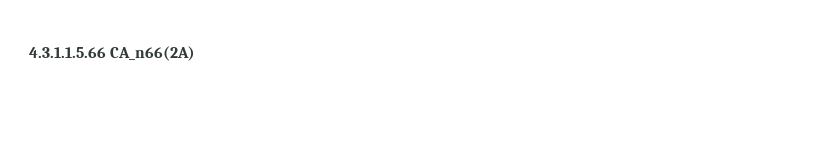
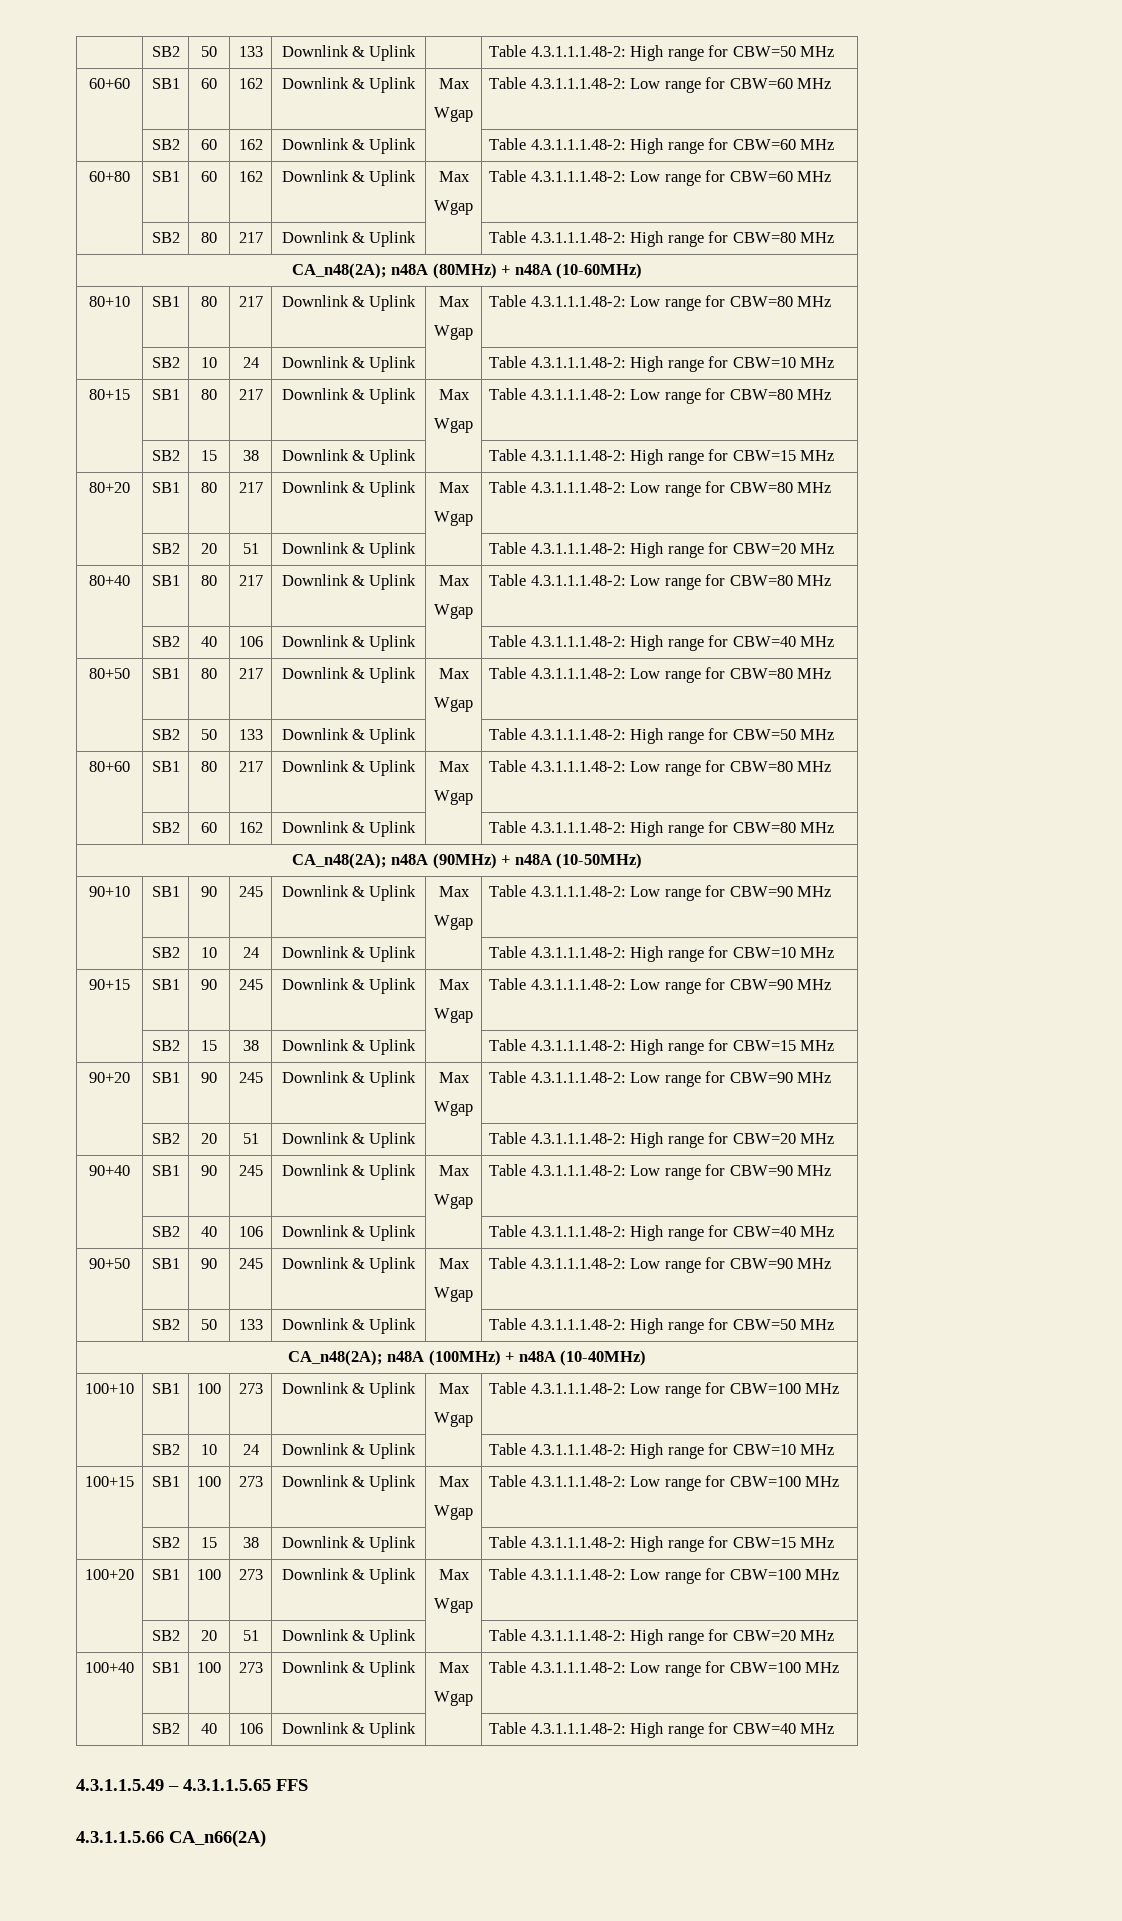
(29, 52) none -> [151,46,180,57] [201,46,217,57] [238,46,263,57] [281,45,417,61] [489,45,835,61] [89,78,130,89] [151,78,180,89] [201,78,217,89] [238,78,263,89] [281,77,417,93] [438,78,470,89] [434,107,473,122] [489,77,832,93] [151,139,180,150] [201,139,217,150] [238,139,263,150] [281,138,417,154] [489,138,835,154] [89,171,130,182] [151,171,180,182] [201,171,217,182] [238,171,263,182] [281,170,417,186] [438,171,470,182] [434,200,473,215] [489,170,832,186] [151,232,180,243] [201,232,217,243] [238,232,263,243] [281,231,417,247] [489,231,835,247] [291,263,643,279] [89,296,130,307] [151,296,180,307] [201,296,217,307] [238,296,263,307] [281,295,417,311] [438,296,470,307] [434,325,473,340] [489,295,832,311] [151,357,180,368] [201,357,217,368] [242,357,259,368] [281,356,417,372] [489,356,835,372] [89,389,130,400] [151,389,180,400] [201,389,217,400] [238,389,263,400] [281,388,417,404] [438,389,470,400] [434,418,473,433] [489,388,832,404] [151,450,180,461] [201,450,217,461] [242,450,259,461] [281,449,417,465] [489,449,835,465] [89,482,130,493] [151,482,180,493] [201,482,217,493] [238,482,263,493] [281,481,417,497] [438,482,470,493] [434,511,473,526] [489,481,832,497] [151,543,180,554] [201,543,217,554] [242,543,259,554] [281,542,417,558] [489,542,835,558] [89,575,130,586] [151,575,180,586] [201,575,217,586] [238,575,263,586] [281,574,417,590] [438,575,470,586] [434,604,473,619] [489,574,832,590] [151,636,180,647] [201,636,217,647] [238,636,263,647] [281,635,417,651] [489,635,835,651] [89,668,130,679] [151,668,180,679] [201,668,217,679] [238,668,263,679] [281,667,417,683] [438,668,470,679] [434,697,473,712] [489,667,832,683] [151,729,180,740] [201,729,217,740] [238,729,263,740] [281,728,417,744] [489,728,835,744] [89,761,130,772] [151,761,180,772] [201,761,217,772] [238,761,263,772] [281,760,417,776] [438,761,470,772] [434,790,473,805] [489,760,832,776] [151,822,180,833] [201,822,217,833] [238,822,263,833] [281,821,417,837] [489,821,835,837] [291,853,643,869] [89,886,130,897] [151,886,180,897] [201,886,217,897] [238,886,263,897] [281,885,417,901] [438,886,470,897] [434,915,473,930] [489,885,832,901] [151,947,180,958] [201,947,217,958] [242,947,259,958] [281,946,417,962] [489,946,835,962] [89,979,130,990] [151,979,180,990] [201,979,217,990] [238,979,263,990] [281,978,417,994] [438,979,470,990] [434,1008,473,1023] [489,978,832,994] [151,1040,180,1051] [201,1040,217,1051] [242,1040,259,1051] [281,1039,417,1055] [489,1039,835,1055] [89,1072,130,1083] [151,1072,180,1083] [201,1072,217,1083] [238,1072,263,1083] [281,1071,417,1087] [438,1072,470,1083] [434,1101,473,1116] [489,1071,832,1087] [151,1133,180,1144] [201,1133,217,1144] [242,1133,259,1144] [281,1132,417,1148] [489,1132,835,1148] [89,1165,130,1176] [151,1165,180,1176] [201,1165,217,1176] [238,1165,263,1176] [281,1164,417,1180] [438,1165,470,1176] [434,1194,473,1209] [489,1164,832,1180] [151,1226,180,1237] [201,1226,217,1237] [238,1226,263,1237] [281,1225,417,1241] [489,1225,835,1241] [89,1258,130,1269] [151,1258,180,1269] [201,1258,217,1269] [238,1258,263,1269] [281,1257,417,1273] [438,1258,470,1269] [434,1287,473,1302] [489,1257,832,1273] [151,1319,180,1330] [201,1319,217,1330] [238,1319,263,1330] [281,1318,417,1334] [489,1318,835,1334] [287,1350,647,1366] [85,1383,134,1394] [151,1383,180,1394] [197,1383,221,1394] [238,1383,263,1394] [281,1382,417,1398] [438,1383,470,1394] [434,1412,473,1427] [489,1382,840,1398] [151,1444,180,1455] [201,1444,217,1455] [242,1444,259,1455] [281,1443,417,1459] [489,1443,835,1459] [85,1476,134,1487] [151,1476,180,1487] [197,1476,221,1487] [238,1476,263,1487] [281,1475,417,1491] [438,1476,470,1487] [434,1505,473,1520] [489,1475,840,1491] [151,1537,180,1548] [201,1537,217,1548] [242,1537,259,1548] [281,1536,417,1552] [489,1536,835,1552] [85,1569,134,1580] [151,1569,180,1580] [197,1569,221,1580] [238,1569,263,1580] [281,1568,417,1584] [438,1569,470,1580] [434,1598,473,1613] [489,1568,840,1584] [151,1630,180,1641] [201,1630,217,1641] [242,1630,259,1641] [281,1629,417,1645] [489,1629,835,1645] [85,1662,134,1673] [151,1662,180,1673] [197,1662,221,1673] [238,1662,263,1673] [281,1661,417,1677] [438,1662,470,1673] [434,1691,473,1706] [489,1661,840,1677] [151,1723,180,1734] [201,1723,217,1734] [238,1723,263,1734] [281,1722,417,1738] [489,1722,835,1738] [76,1779,308,1791] | SB2 | 50 | 133 | Downlink & Uplink | | Table 4.3.1.1.1.48-2: High range for CBW=50 MHz // 60+60 | SB1 | 60 | 162 | Downlink & Uplink | Max // Wgap | Table 4.3.1.1.1.48-2: Low range for CBW=60 MHz // | SB2 | 60 | 162 | Downlink & Uplink | | Table 4.3.1.1.1.48-2: High range for CBW=60 MHz // 60+80 | SB1 | 60 | 162 | Downlink & Uplink | Max // Wgap | Table 4.3.1.1.1.48-2: Low range for CBW=60 MHz // | SB2 | 80 | 217 | Downlink & Uplink | | Table 4.3.1.1.1.48-2: High range for CBW=80 MHz // CA_n48(2A); n48A (80MHz) + n48A (10-60MHz) // 80+10 | SB1 | 80 | 217 | Downlink & Uplink | Max // Wgap | Table 4.3.1.1.1.48-2: Low range for CBW=80 MHz // | SB2 | 10 | 24 | Downlink & Uplink | | Table 4.3.1.1.1.48-2: High range for CBW=10 MHz // 80+15 | SB1 | 80 | 217 | Downlink & Uplink | Max // Wgap | Table 4.3.1.1.1.48-2: Low range for CBW=80 MHz // | SB2 | 15 | 38 | Downlink & Uplink | | Table 4.3.1.1.1.48-2: High range for CBW=15 MHz // 80+20 | SB1 | 80 | 217 | Downlink & Uplink | Max // Wgap | Table 4.3.1.1.1.48-2: Low range for CBW=80 MHz // | SB2 | 20 | 51 | Downlink & Uplink | | Table 4.3.1.1.1.48-2: High range for CBW=20 MHz // 80+40 | SB1 | 80 | 217 | Downlink & Uplink | Max // Wgap | Table 4.3.1.1.1.48-2: Low range for CBW=80 MHz // | SB2 | 40 | 106 | Downlink & Uplink | | Table 4.3.1.1.1.48-2: High range for CBW=40 MHz // 80+50 | SB1 | 80 | 217 | Downlink & Uplink | Max // Wgap | Table 4.3.1.1.1.48-2: Low range for CBW=80 MHz // | SB2 | 50 | 133 | Downlink & Uplink | | Table 4.3.1.1.1.48-2: High range for CBW=50 MHz // 80+60 | SB1 | 80 | 217 | Downlink & Uplink | Max // Wgap | Table 4.3.1.1.1.48-2: Low range for CBW=80 MHz // | SB2 | 60 | 162 | Downlink & Uplink | | Table 4.3.1.1.1.48-2: High range for CBW=80 MHz // CA_n48(2A); n48A (90MHz) + n48A (10-50MHz) // 90+10 | SB1 | 90 | 245 | Downlink & Uplink | Max // Wgap | Table 4.3.1.1.1.48-2: Low range for CBW=90 MHz // | SB2 | 10 | 24 | Downlink & Uplink | | Table 4.3.1.1.1.48-2: High range for CBW=10 MHz // 90+15 | SB1 | 90 | 245 | Downlink & Uplink | Max // Wgap | Table 4.3.1.1.1.48-2: Low range for CBW=90 MHz // | SB2 | 15 | 38 | Downlink & Uplink | | Table 4.3.1.1.1.48-2: High range for CBW=15 MHz // 90+20 | SB1 | 90 | 245 | Downlink & Uplink | Max // Wgap | Table 4.3.1.1.1.48-2: Low range for CBW=90 MHz // | SB2 | 20 | 51 | Downlink & Uplink | | Table 4.3.1.1.1.48-2: High range for CBW=20 MHz // 90+40 | SB1 | 90 | 245 | Downlink & Uplink | Max // Wgap | Table 4.3.1.1.1.48-2: Low range for CBW=90 MHz // | SB2 | 40 | 106 | Downlink & Uplink | | Table 4.3.1.1.1.48-2: High range for CBW=40 MHz // 90+50 | SB1 | 90 | 245 | Downlink & Uplink | Max // Wgap | Table 4.3.1.1.1.48-2: Low range for CBW=90 MHz // | SB2 | 50 | 133 | Downlink & Uplink | | Table 4.3.1.1.1.48-2: High range for CBW=50 MHz // CA_n48(2A); n48A (100MHz) + n48A (10-40MHz) // 100+10 | SB1 | 100 | 273 | Downlink & Uplink | Max // Wgap | Table 4.3.1.1.1.48-2: Low range for CBW=100 MHz // | SB2 | 10 | 24 | Downlink & Uplink | | Table 4.3.1.1.1.48-2: High range for CBW=10 MHz // 100+15 | SB1 | 100 | 273 | Downlink & Uplink | Max // Wgap | Table 4.3.1.1.1.48-2: Low range for CBW=100 MHz // | SB2 | 15 | 38 | Downlink & Uplink | | Table 4.3.1.1.1.48-2: High range for CBW=15 MHz // 100+20 | SB1 | 100 | 273 | Downlink & Uplink | Max // Wgap | Table 4.3.1.1.1.48-2: Low range for CBW=100 MHz // | SB2 | 20 | 51 | Downlink & Uplink | | Table 4.3.1.1.1.48-2: High range for CBW=20 MHz // 100+40 | SB1 | 100 | 273 | Downlink & Uplink | Max // Wgap | Table 4.3.1.1.1.48-2: Low range for CBW=100 MHz // | SB2 | 40 | 106 | Downlink & Uplink | | Table 4.3.1.1.1.48-2: High range for CBW=40 MHz // 4.3.1.1.5.49 – 4.3.1.1.5.65 FFS //

